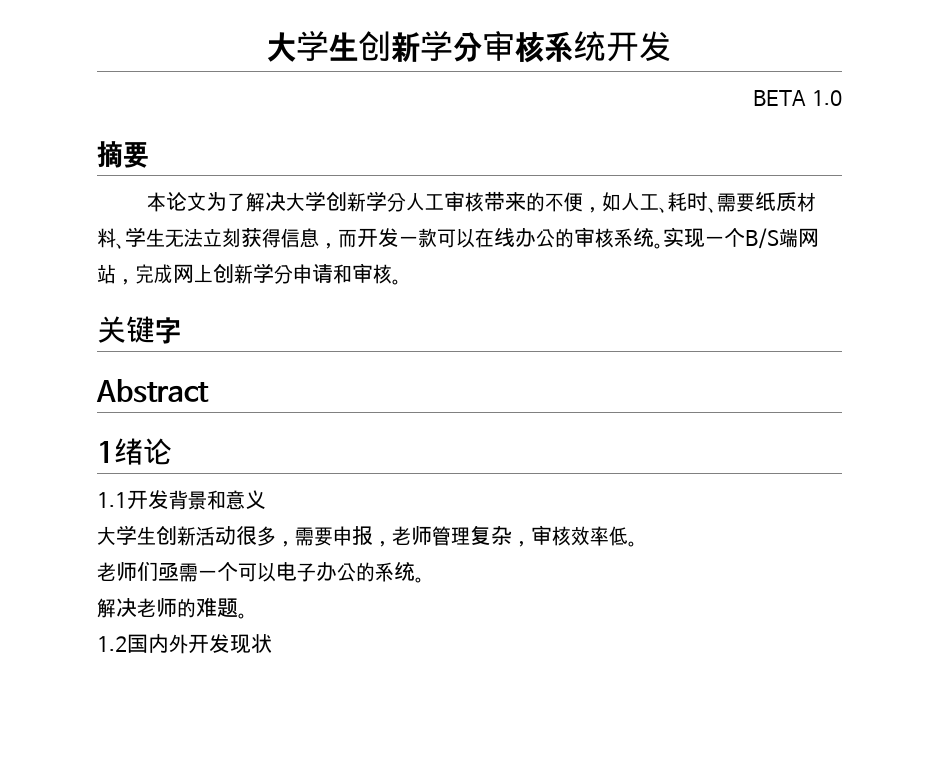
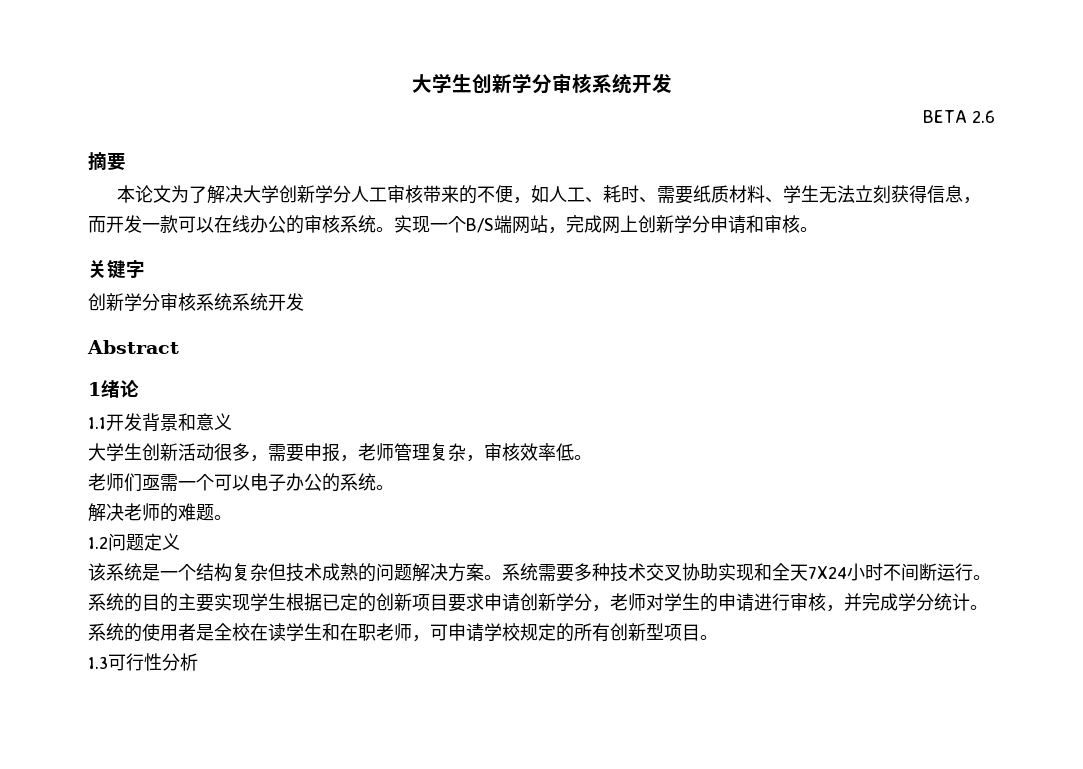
[812,90,842,106] 1.0 -> [972,110,995,123] 2.6
(181, 330) none -> [88,293,304,311] // 创新学分审核系统系统开发
[127,633,272,654] 国内外开发现状 -> [108,533,180,551] [88,563,991,582] [88,593,988,612] [88,623,718,642] [88,653,198,671] 问题定义 // 该系统是一个结构复杂但技术成熟的问题解决方案。系统需要多种技术交叉协助实现和全天7X24小时不间断运行。系统的目的主要实现学生根据已定的创新项目要求申请创新学分，老师对学生的申请进行审核，并完成学分统计。系统的使用者是全校在读学生和在职老师，可申请学校规定的所有创新型项目。 // 1.3可行性分析

